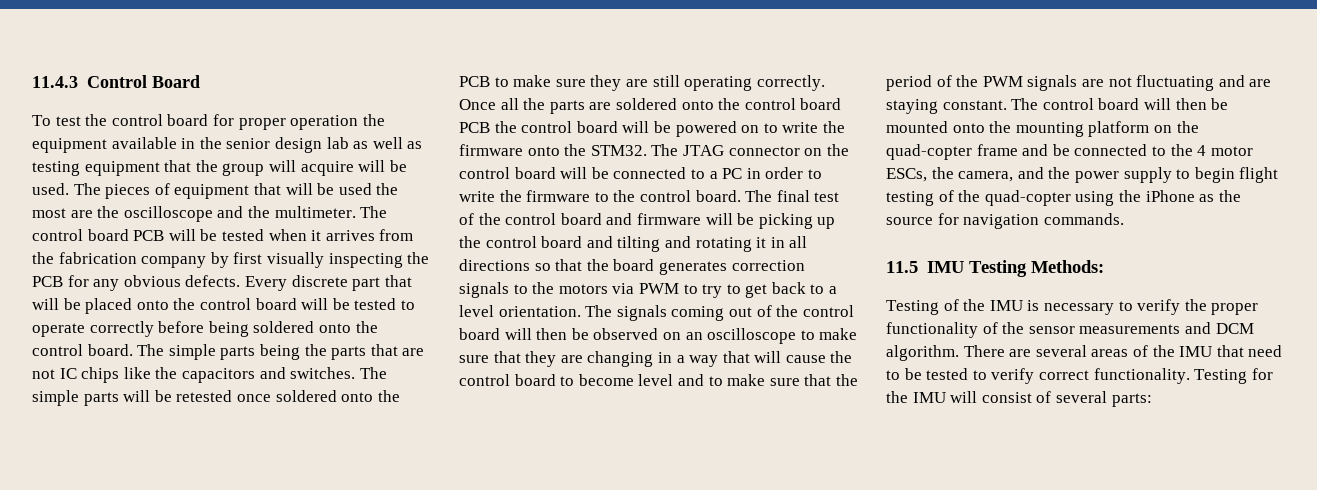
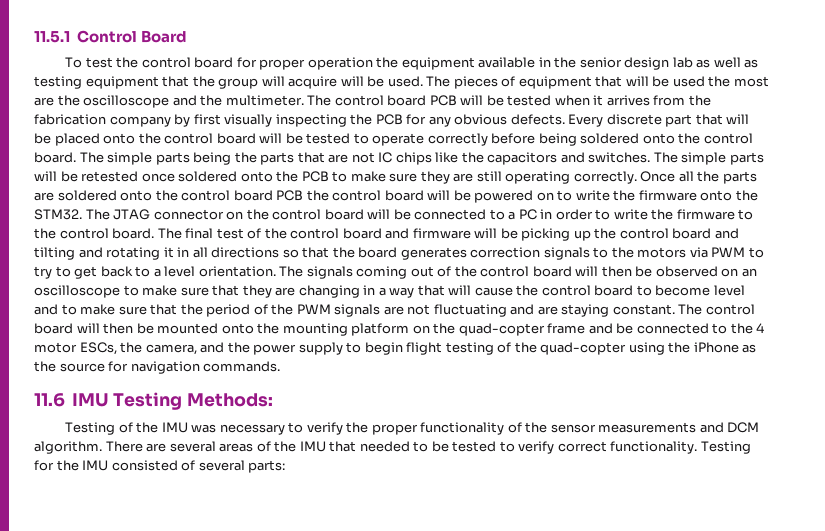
[32,76,78,88] 11.4.3 -> [34,31,70,43] 11.5.1
[886,261,918,273] 11.5 -> [34,393,65,407] 11.6
[1027,300,1040,311] is -> [191,424,217,433] was
[1248,345,1283,357] need -> [359,441,410,452] needed
[950,391,1032,403] will consist -> [111,460,178,471] consisted

